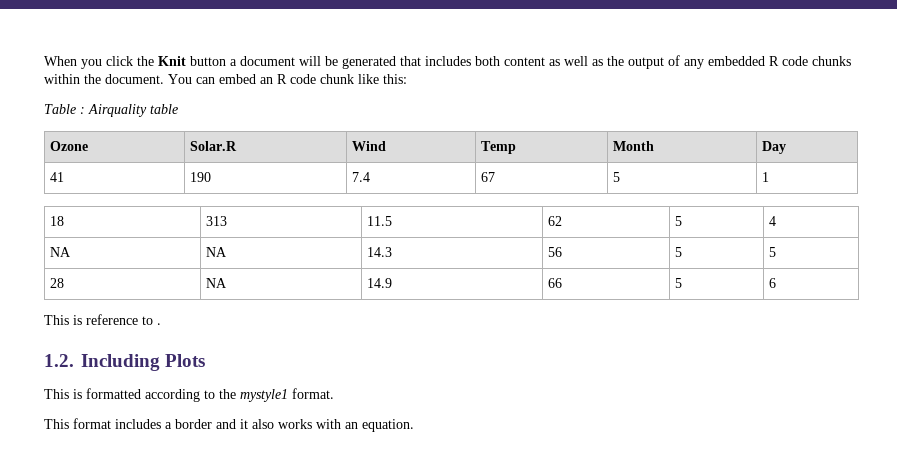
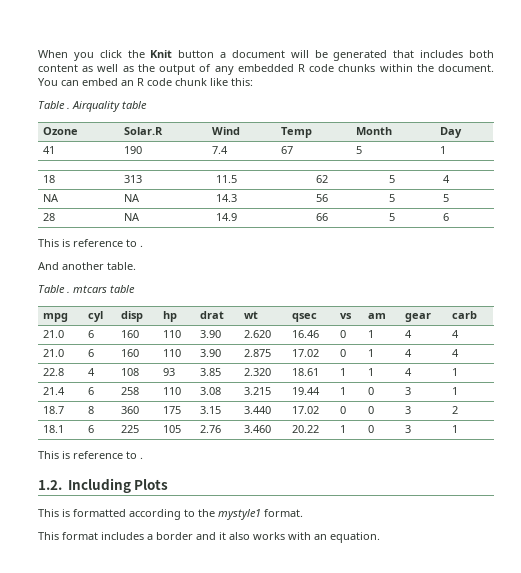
[80,107,85,114] : -> [67,107,70,109] .
(161, 324) none -> [38,262,136,270] [38,285,135,293] [43,313,69,322] [88,311,104,322] [121,311,144,322] [163,311,178,322] [200,311,225,319] [244,311,259,319] [292,313,318,322] [340,313,353,319] [368,313,387,319] [405,313,432,322] [452,311,478,319] [43,330,65,338] [88,330,95,338] [121,330,140,338] [163,330,182,338] [200,330,222,338] [244,330,272,338] [292,330,320,338] [340,330,347,338] [368,330,375,338] [405,330,413,338] [452,330,460,338] [43,349,65,357] [88,349,95,357] [121,349,140,357] [163,349,182,357] [200,349,222,357] [244,349,272,357] [292,349,320,357] [340,349,347,357] [368,349,375,357] [405,349,413,357] [452,349,460,357] [43,368,65,376] [88,368,96,376] [121,368,140,376] [163,368,176,376] [200,368,222,376] [244,368,272,376] [292,368,320,376] [340,368,347,376] [368,368,375,376] [405,368,413,376] [452,368,459,376] [43,387,66,395] [88,387,95,395] [121,387,140,395] [163,387,182,395] [200,387,222,395] [244,387,272,395] [292,387,321,395] [340,387,347,395] [368,387,375,395] [405,387,412,395] [452,387,459,395] [43,406,65,414] [88,406,95,414] [121,406,140,414] [163,406,182,414] [200,406,222,414] [244,406,272,414] [292,406,320,414] [340,406,347,414] [368,406,375,414] [405,406,412,414] [452,406,459,414] [43,425,65,433] [88,425,95,433] [121,425,140,433] [163,425,182,433] [200,425,222,433] [244,425,272,433] [292,425,320,433] [340,425,347,433] [368,425,375,433] [405,425,412,433] [452,425,459,433] [38,451,143,459] // And another table. // Table . mtcars table // mpg | cyl | disp | hp | drat | wt | qsec | vs | am | gear | carb // 21.0 | 6 | 160 | 110 | 3.90 | 2.620 | 16.46 | 0 | 1 | 4 | 4 // 21.0 | 6 | 160 | 110 | 3.90 | 2.875 | 17.02 | 0 | 1 | 4 | 4 // 22.8 | 4 | 108 | 93 | 3.85 | 2.320 | 18.61 | 1 | 1 | 4 | 1 // 21.4 | 6 | 258 | 110 | 3.08 | 3.215 | 19.44 | 1 | 0 | 3 | 1 // 18.7 | 8 | 360 | 175 | 3.15 | 3.440 | 17.02 | 0 | 0 | 3 | 2 // 18.1 | 6 | 225 | 105 | 2.76 | 3.460 | 20.22 | 1 | 0 | 3 | 1 // This is reference to .

